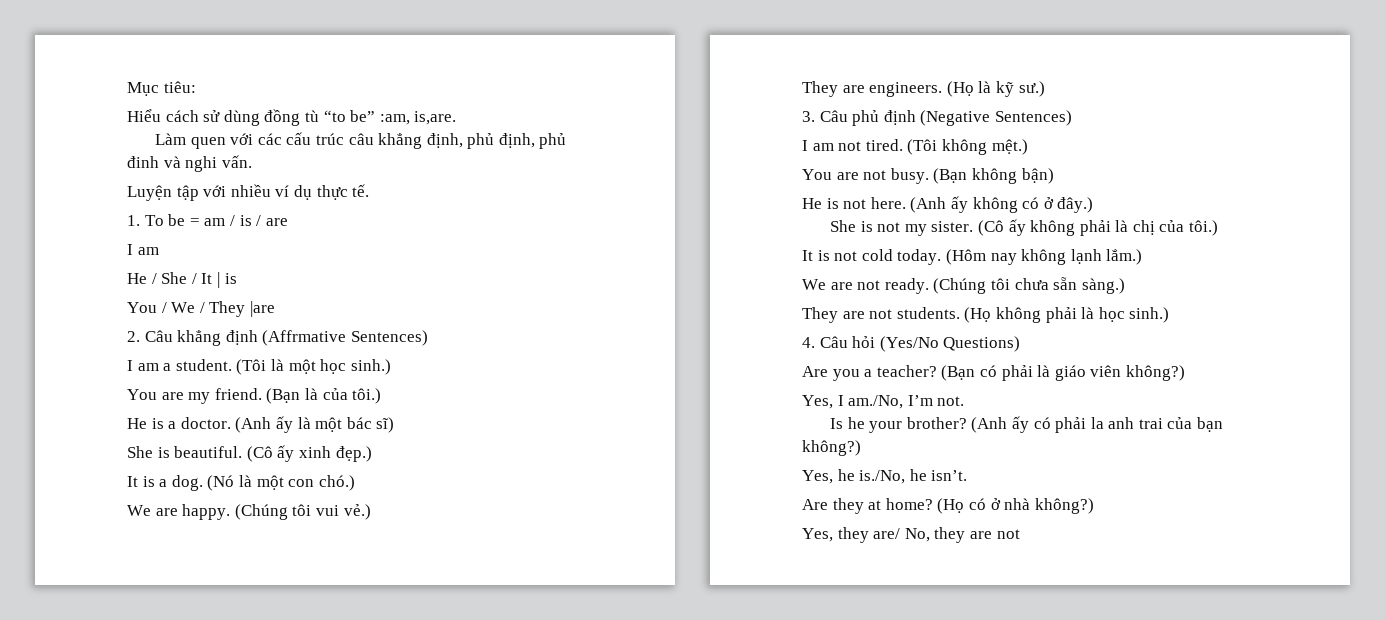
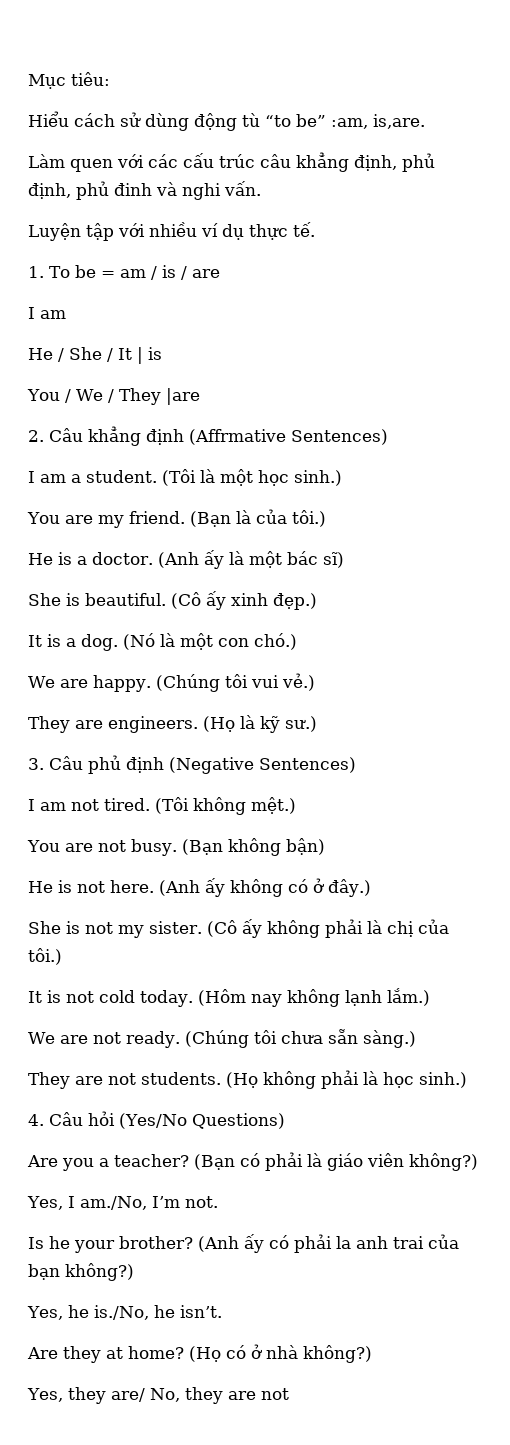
[264,109,301,126] đồng -> [194,113,237,131] động

